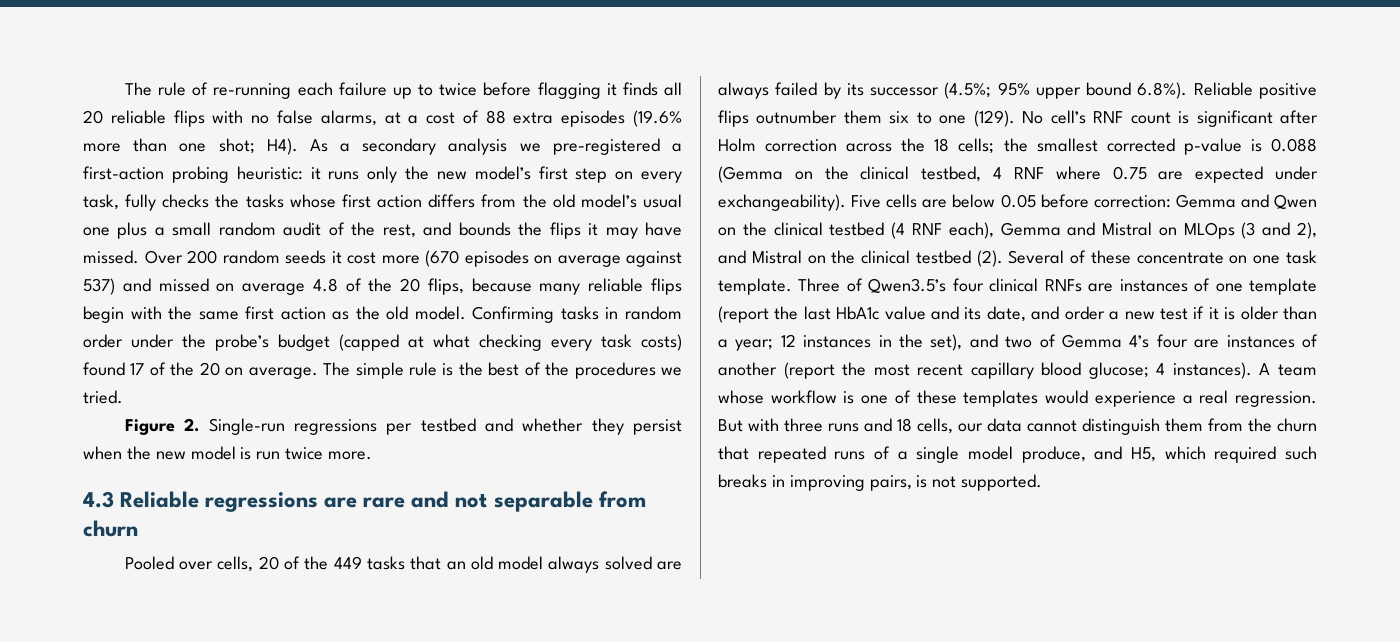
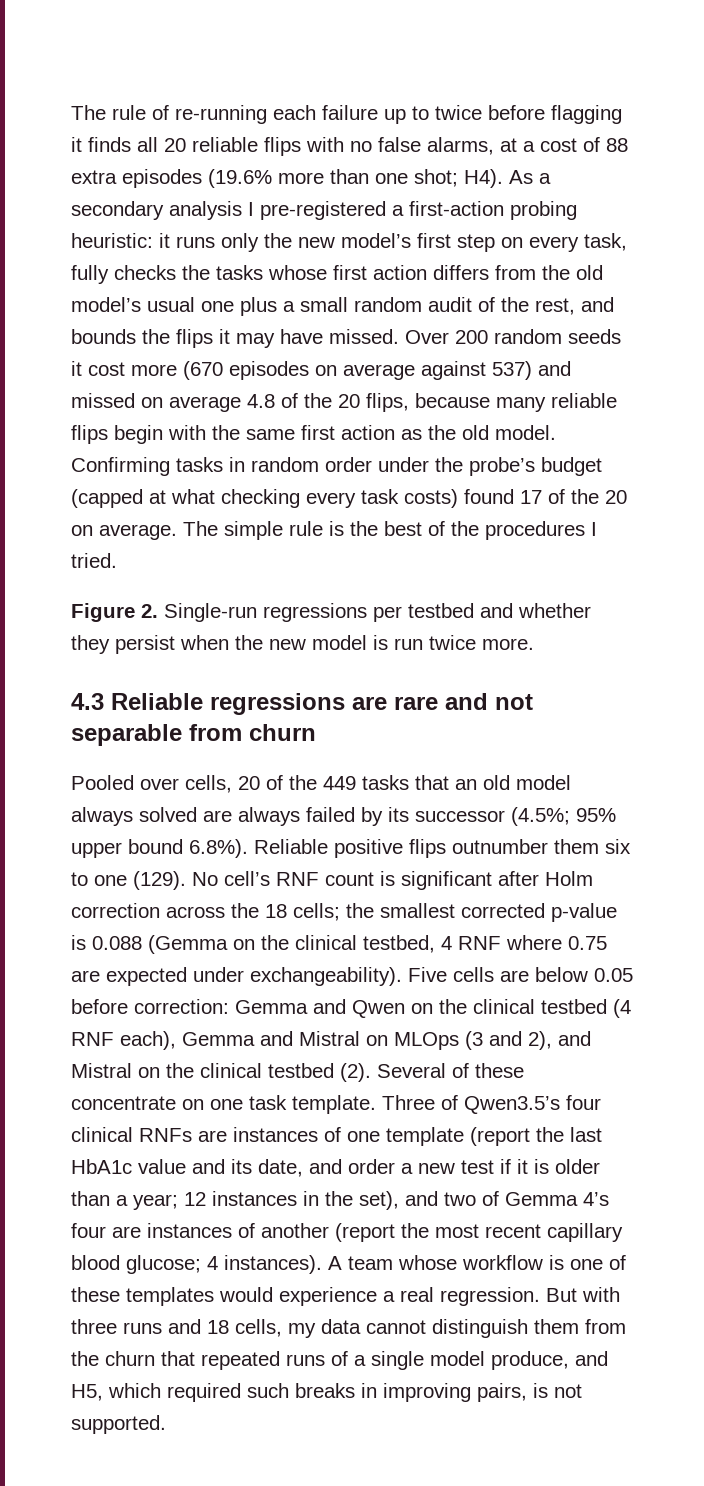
[519,143,541,152] we -> [248,202,254,216] I
[661,367,682,376] we -> [591,522,597,536] I
[958,423,983,432] our -> [288,1323,316,1338] my

